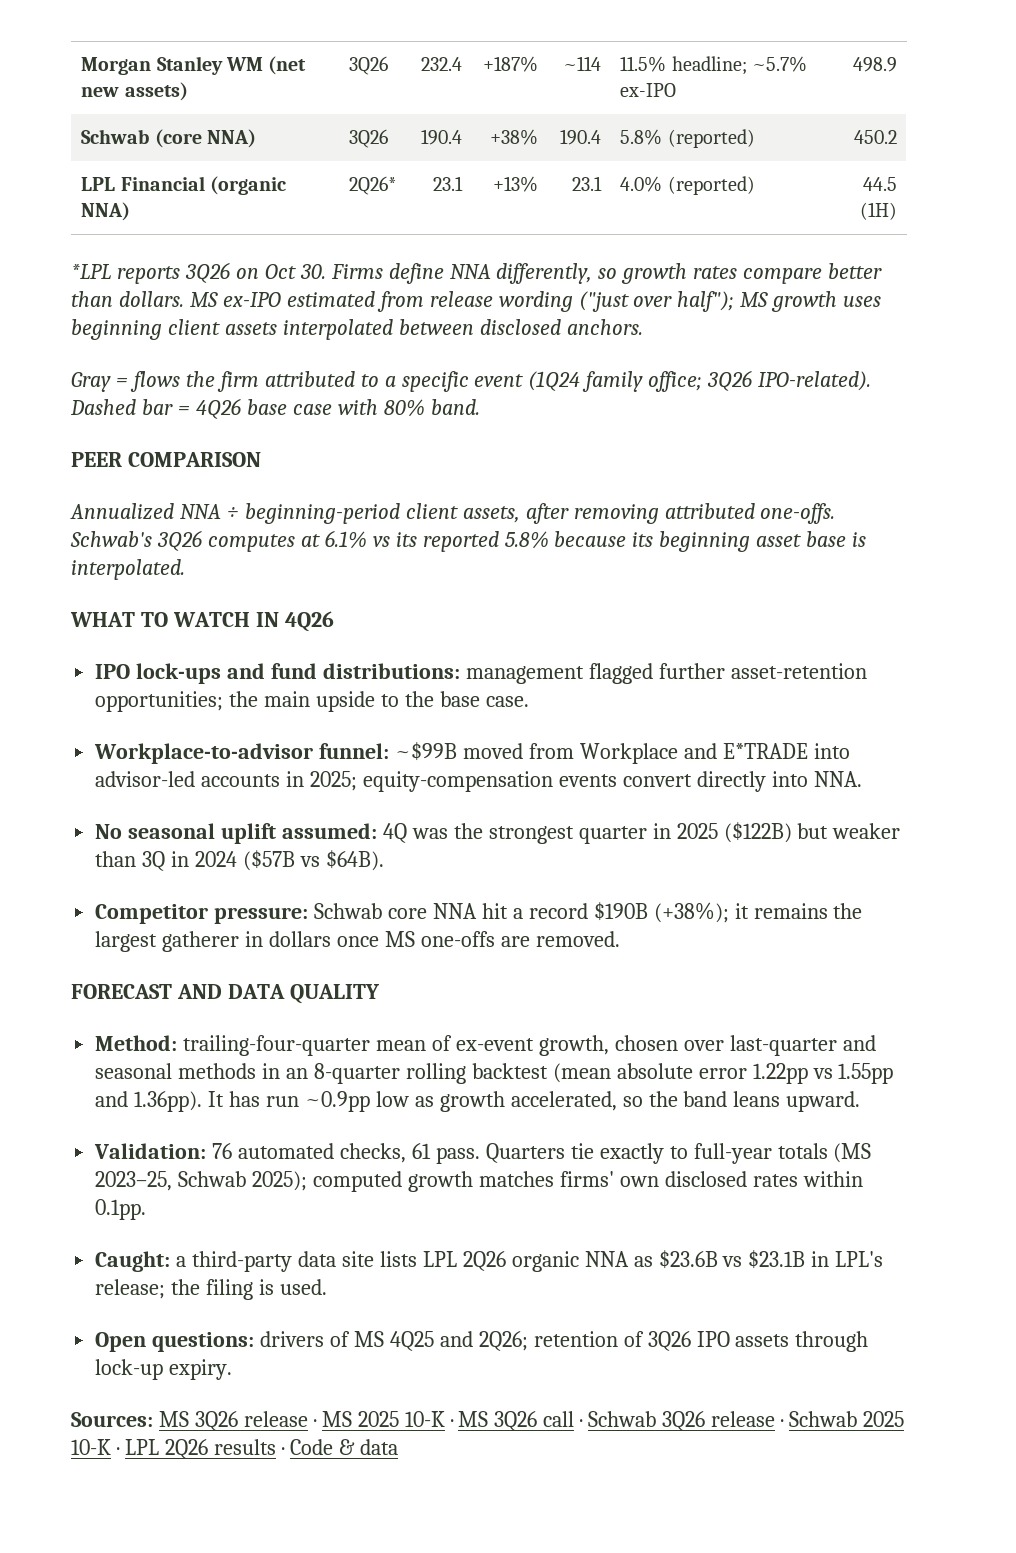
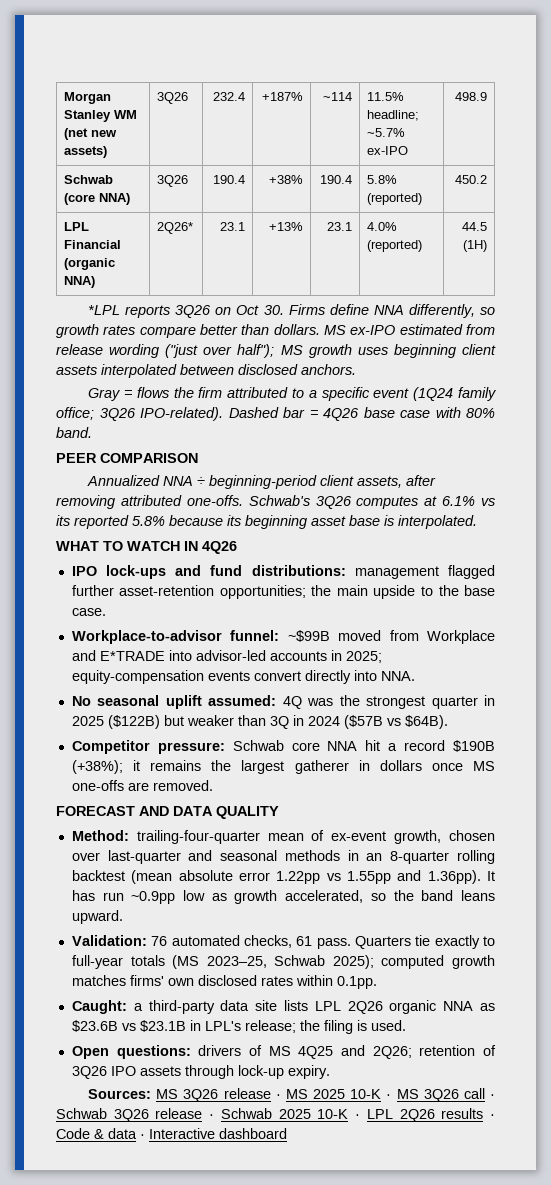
(398, 1447) none -> [140,1128,287,1139] · Interactive dashboard

